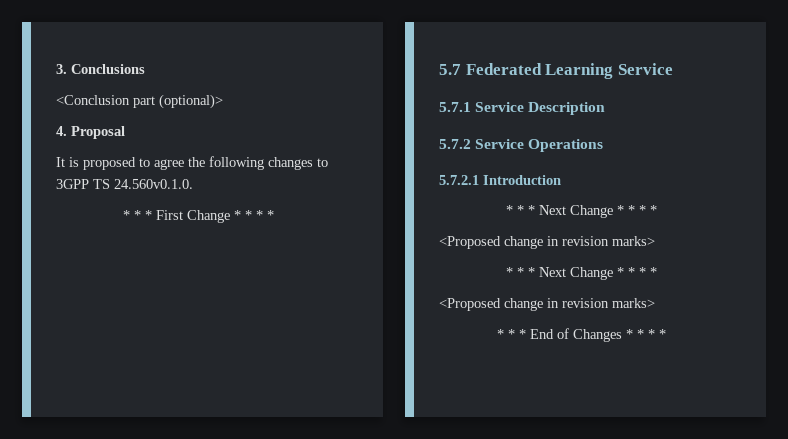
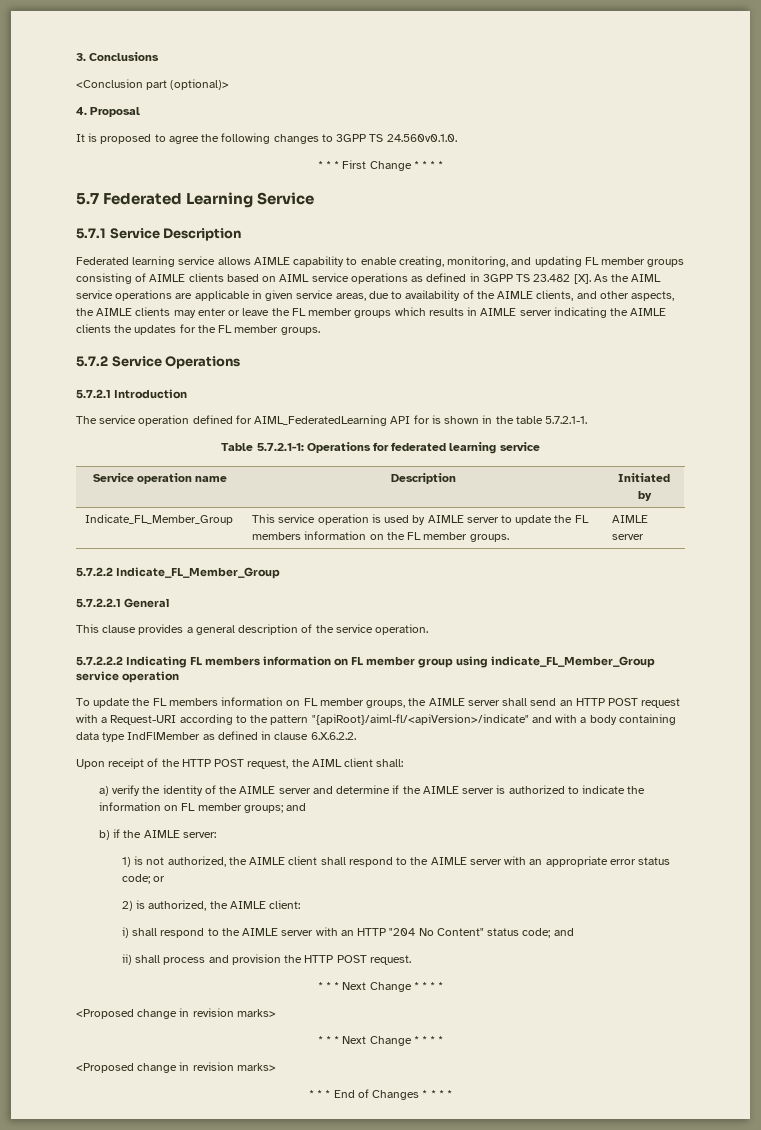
(606, 108) none -> [76,256,685,267] [76,273,662,284] [76,290,675,301] [76,307,667,318] [76,324,320,335] // Federated learning service allows AIMLE capability to enable creating, monitoring, and updating FL member groups consisting of AIMLE clients based on AIML service operations as defined in 3GPP TS 23.482 [X]. As the AIML service operations are applicable in given service areas, due to availability of the AIMLE clients, and other aspects, the AIMLE clients may enter or leave the FL member groups which results in AIMLE server indicating the AIMLE clients the updates for the FL member groups.
(561, 180) none -> [76,415,588,426] [221,442,540,454] [92,473,228,484] [391,473,456,484] [618,473,670,482] [637,491,652,501] [85,514,234,525] [252,514,589,525] [252,531,509,542] [612,515,649,523] [612,534,645,540] [76,567,280,579] [76,598,169,608] [76,624,429,635] [76,656,655,668] [76,671,179,683] [76,697,681,708] [76,714,676,725] [76,731,356,742] [76,758,404,769] [98,785,646,796] [98,802,307,813] [98,829,216,840] [121,856,670,867] [121,874,166,884] [121,900,301,911] [121,927,574,938] [121,954,411,965] // The service operation defined for AIML_FederatedLearning API for is shown in the table 5.7.2.1-1. // Table 5.7.2.1-1: Operations for federated learning service // Service operation name | Description | Initiated by // Indicate_FL_Member_Group | This service operation is used by AIMLE server to update the FL members information on the FL member groups. | AIMLE server // 5.7.2.2 Indicate_FL_Member_Group // 5.7.2.2.1 General // This clause provides a general description of the service operation. // 5.7.2.2.2 Indicating FL members information on FL member group using indicate_FL_Member_Group service operation // To update the FL members information on FL member groups, the AIMLE server shall send an HTTP POST request with a Request-URI according to the pattern "{apiRoot}/aiml-fl/<apiVersion>/indicate" and with a body containing data type IndFlMember as defined in clause 6.X.6.2.2. // Upon receipt of the HTTP POST request, the AIML client shall: // a) verify the identity of the AIMLE server and determine if the AIMLE server is authorized to indicate the information on FL member groups; and // b) if the AIMLE server: // 1) is not authorized, the AIMLE client shall respond to the AIMLE server with an appropriate error status code; or // 2) is authorized, the AIMLE client: // i) shall respond to the AIMLE server with an HTTP "204 No Content" status code; and // ii) shall process and provision the HTTP POST request.

